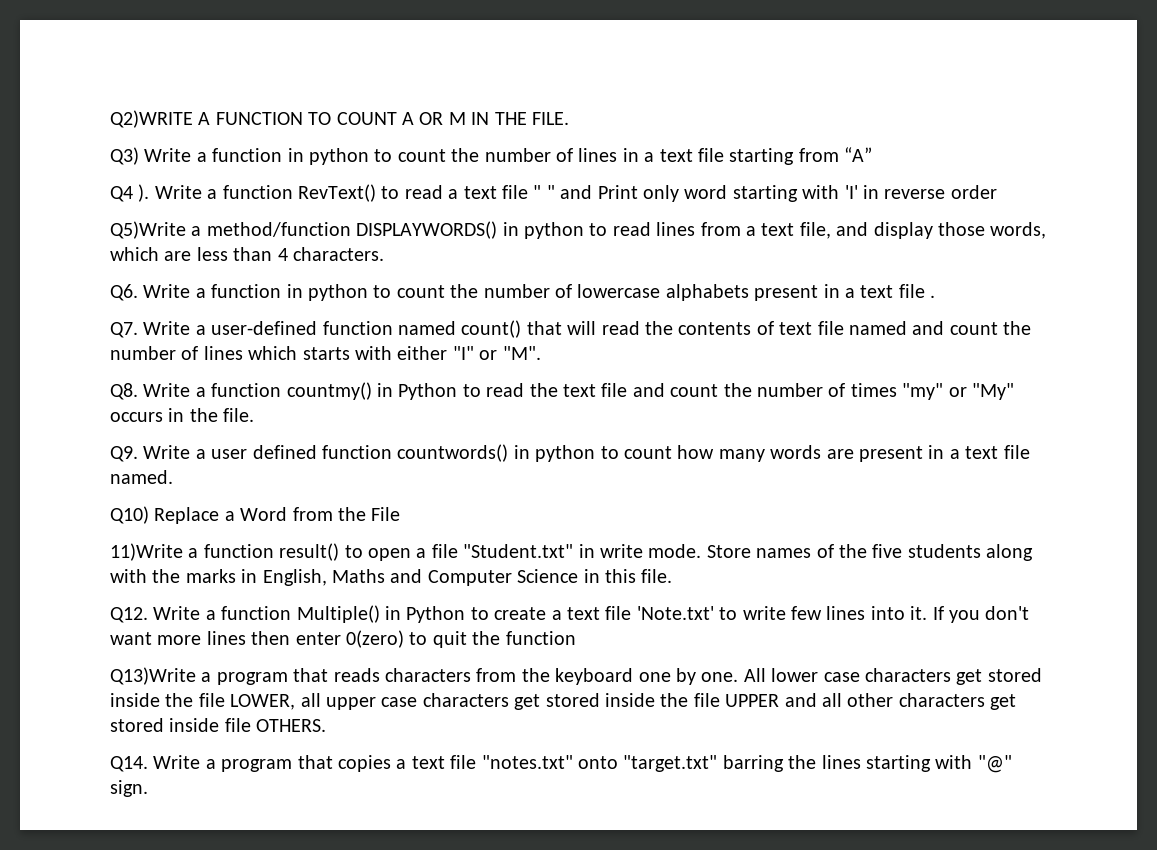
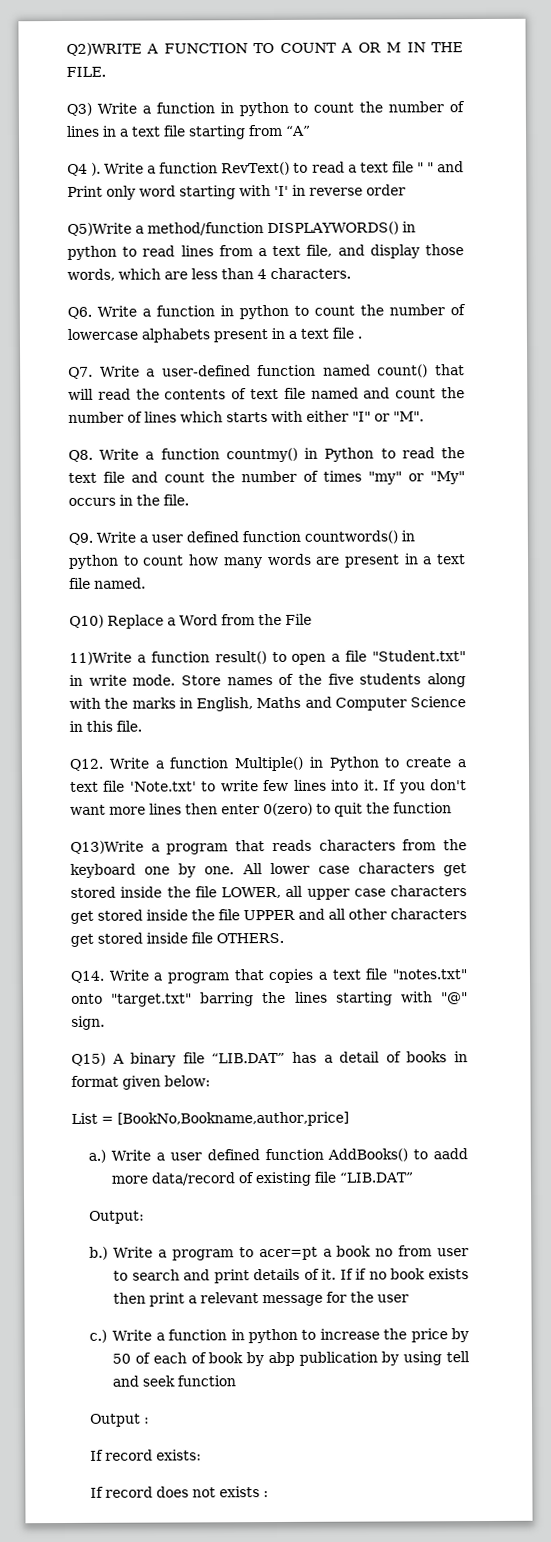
(148, 788) none -> [71,1051,469,1067] [71,1075,211,1090] [71,1111,349,1127] [87,1148,469,1163] [111,1171,414,1187] [88,1210,145,1224] [88,1245,469,1261] [113,1268,469,1284] [113,1291,410,1307] [88,1328,470,1344] [112,1351,471,1367] [112,1375,237,1387] [89,1413,150,1427] [89,1449,202,1461] [89,1486,269,1498] // Q15) A binary file “LIB.DAT” has a detail of books in format given below: // List = [BookNo,Bookname,author,price] // a.) Write a user defined function AddBooks() to aadd more data/record of existing file “LIB.DAT” // Output: // b.) Write a program to acer=pt a book no from user to search and print details of it. If if no book exists then print a relevant message for the user // c.) Write a function in python to increase the price by 50 of each of book by abp publication by using tell and seek function // Output : // If record exists: // If record does not exists :

